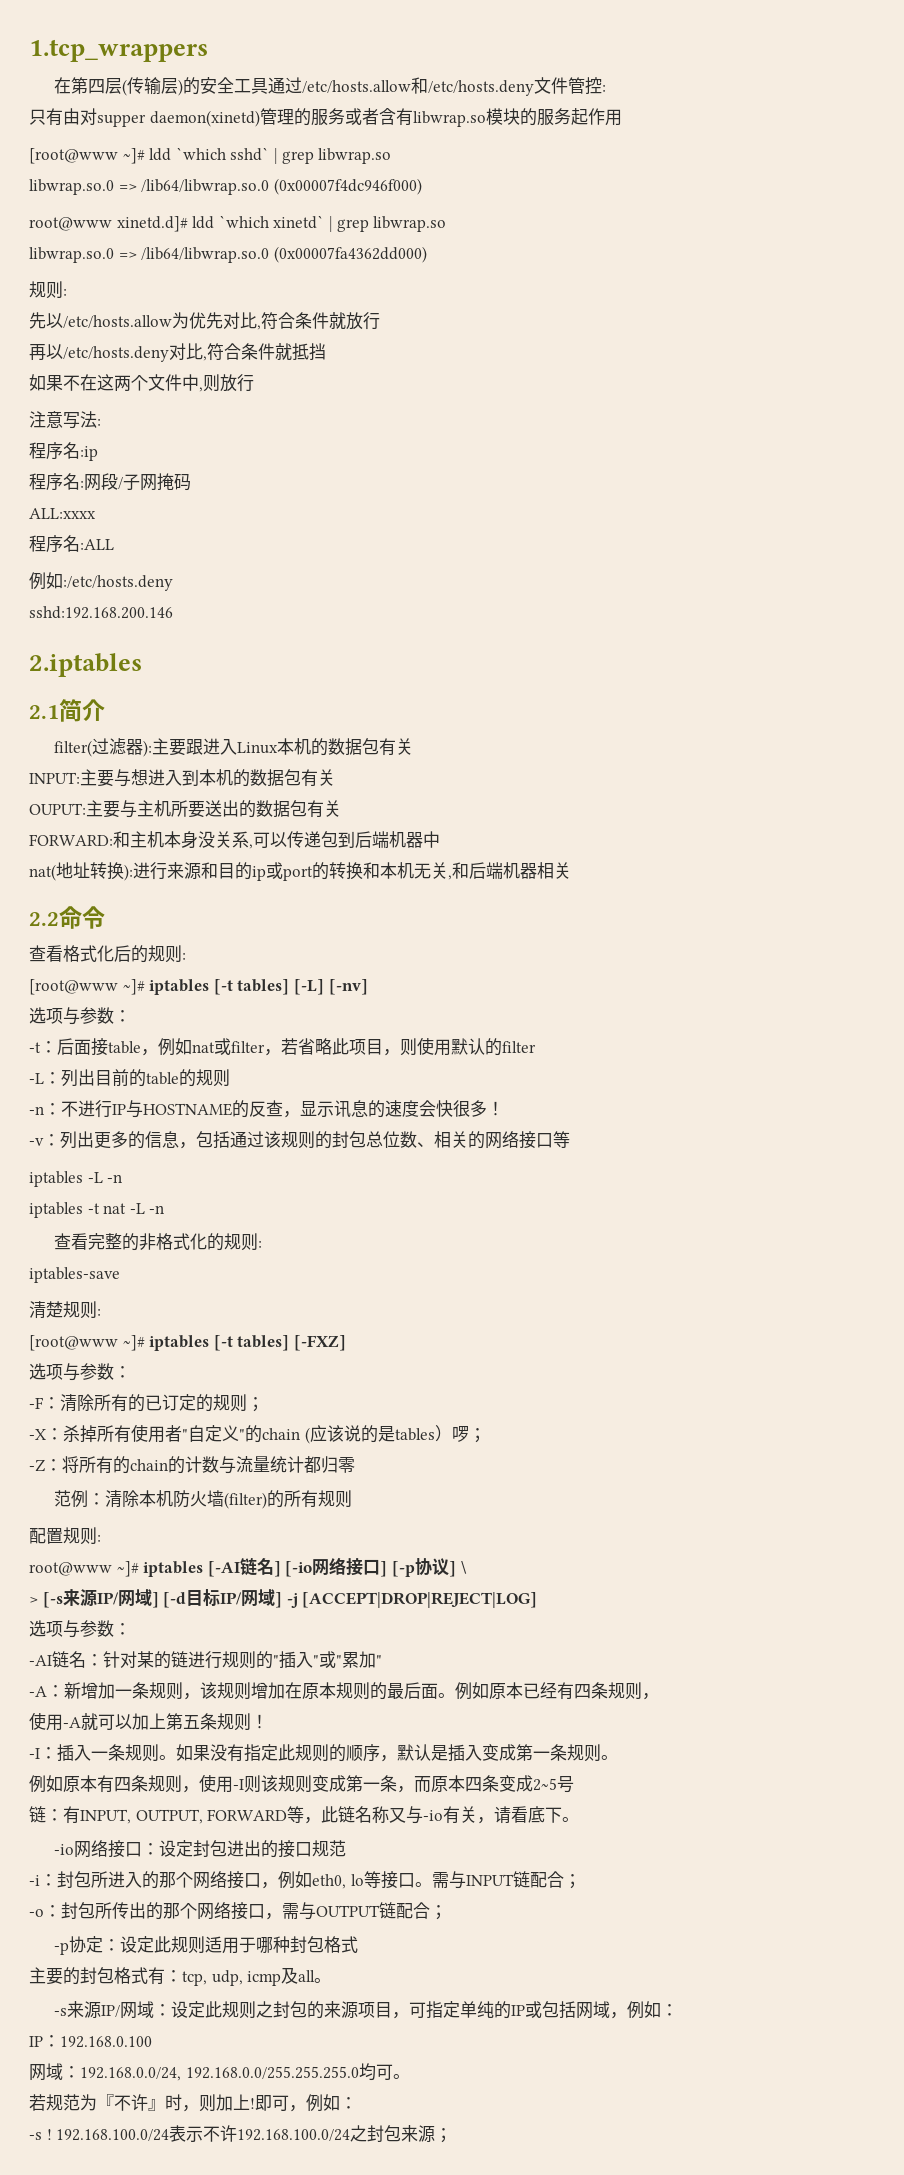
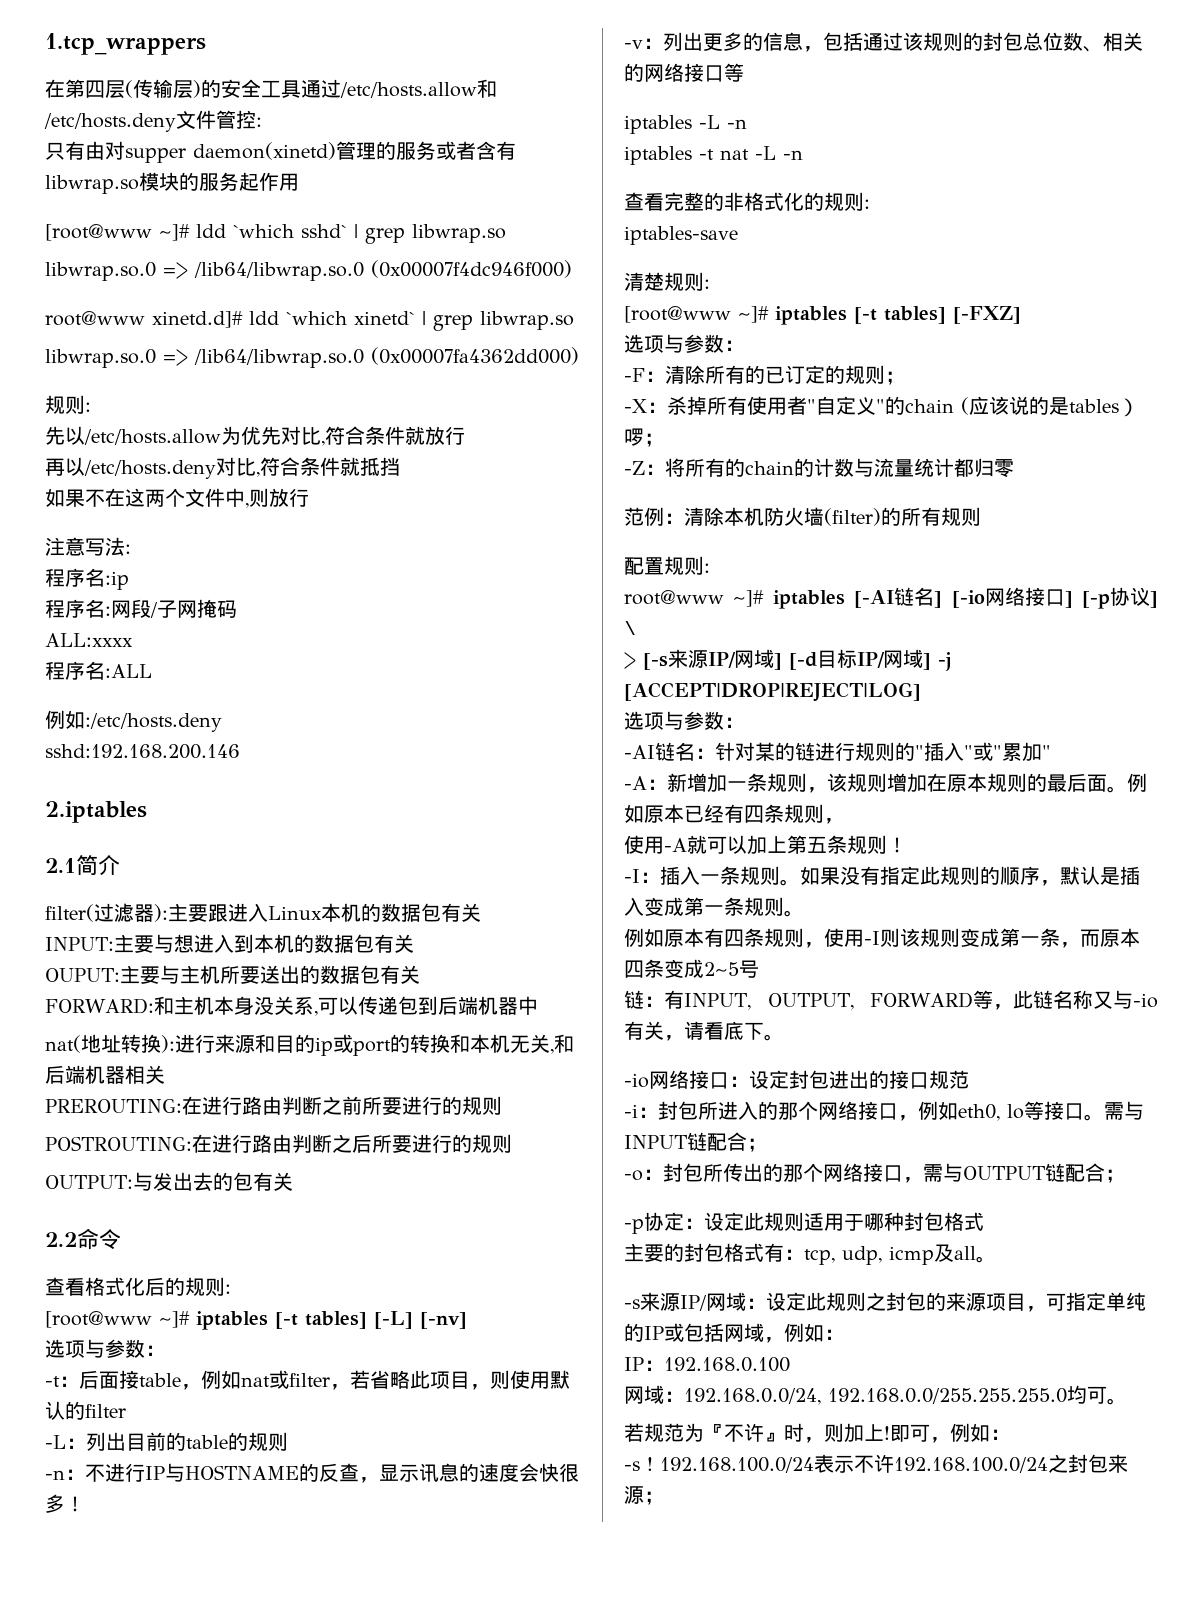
(571, 870) none -> [45,1096,502,1115] [45,1134,512,1153] [45,1172,293,1191] // PREROUTING:在进行路由判断之前所要进行的规则 // POSTROUTING:在进行路由判断之后所要进行的规则 // OUTPUT:与发出去的包有关

